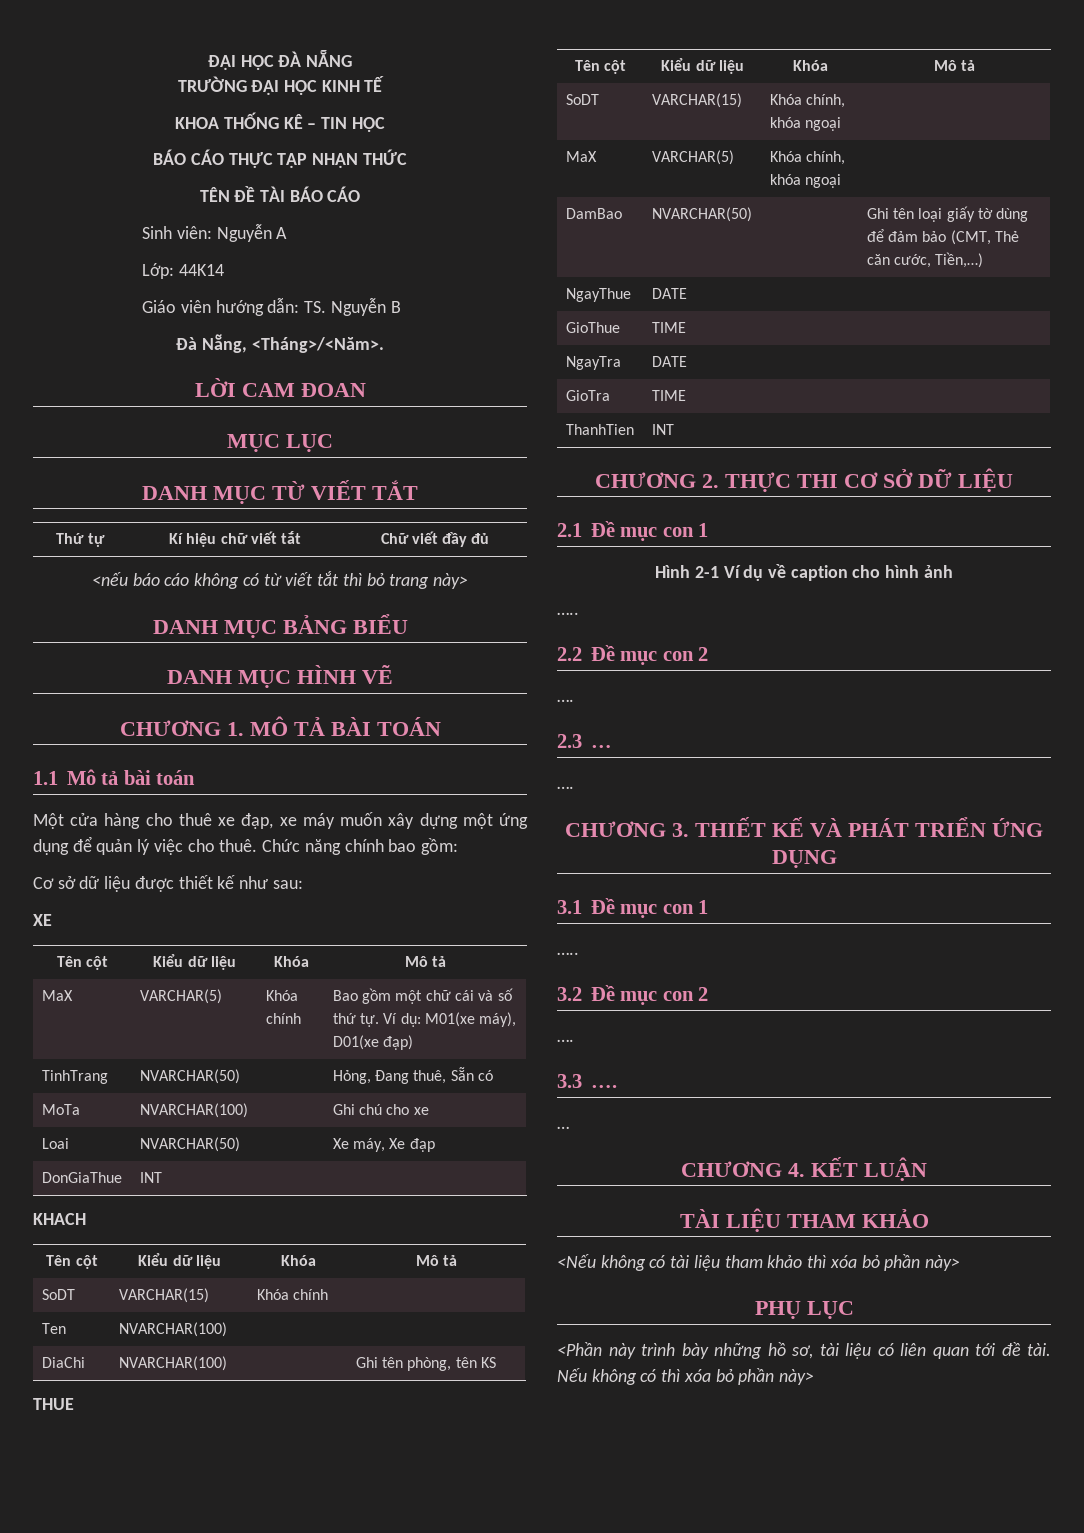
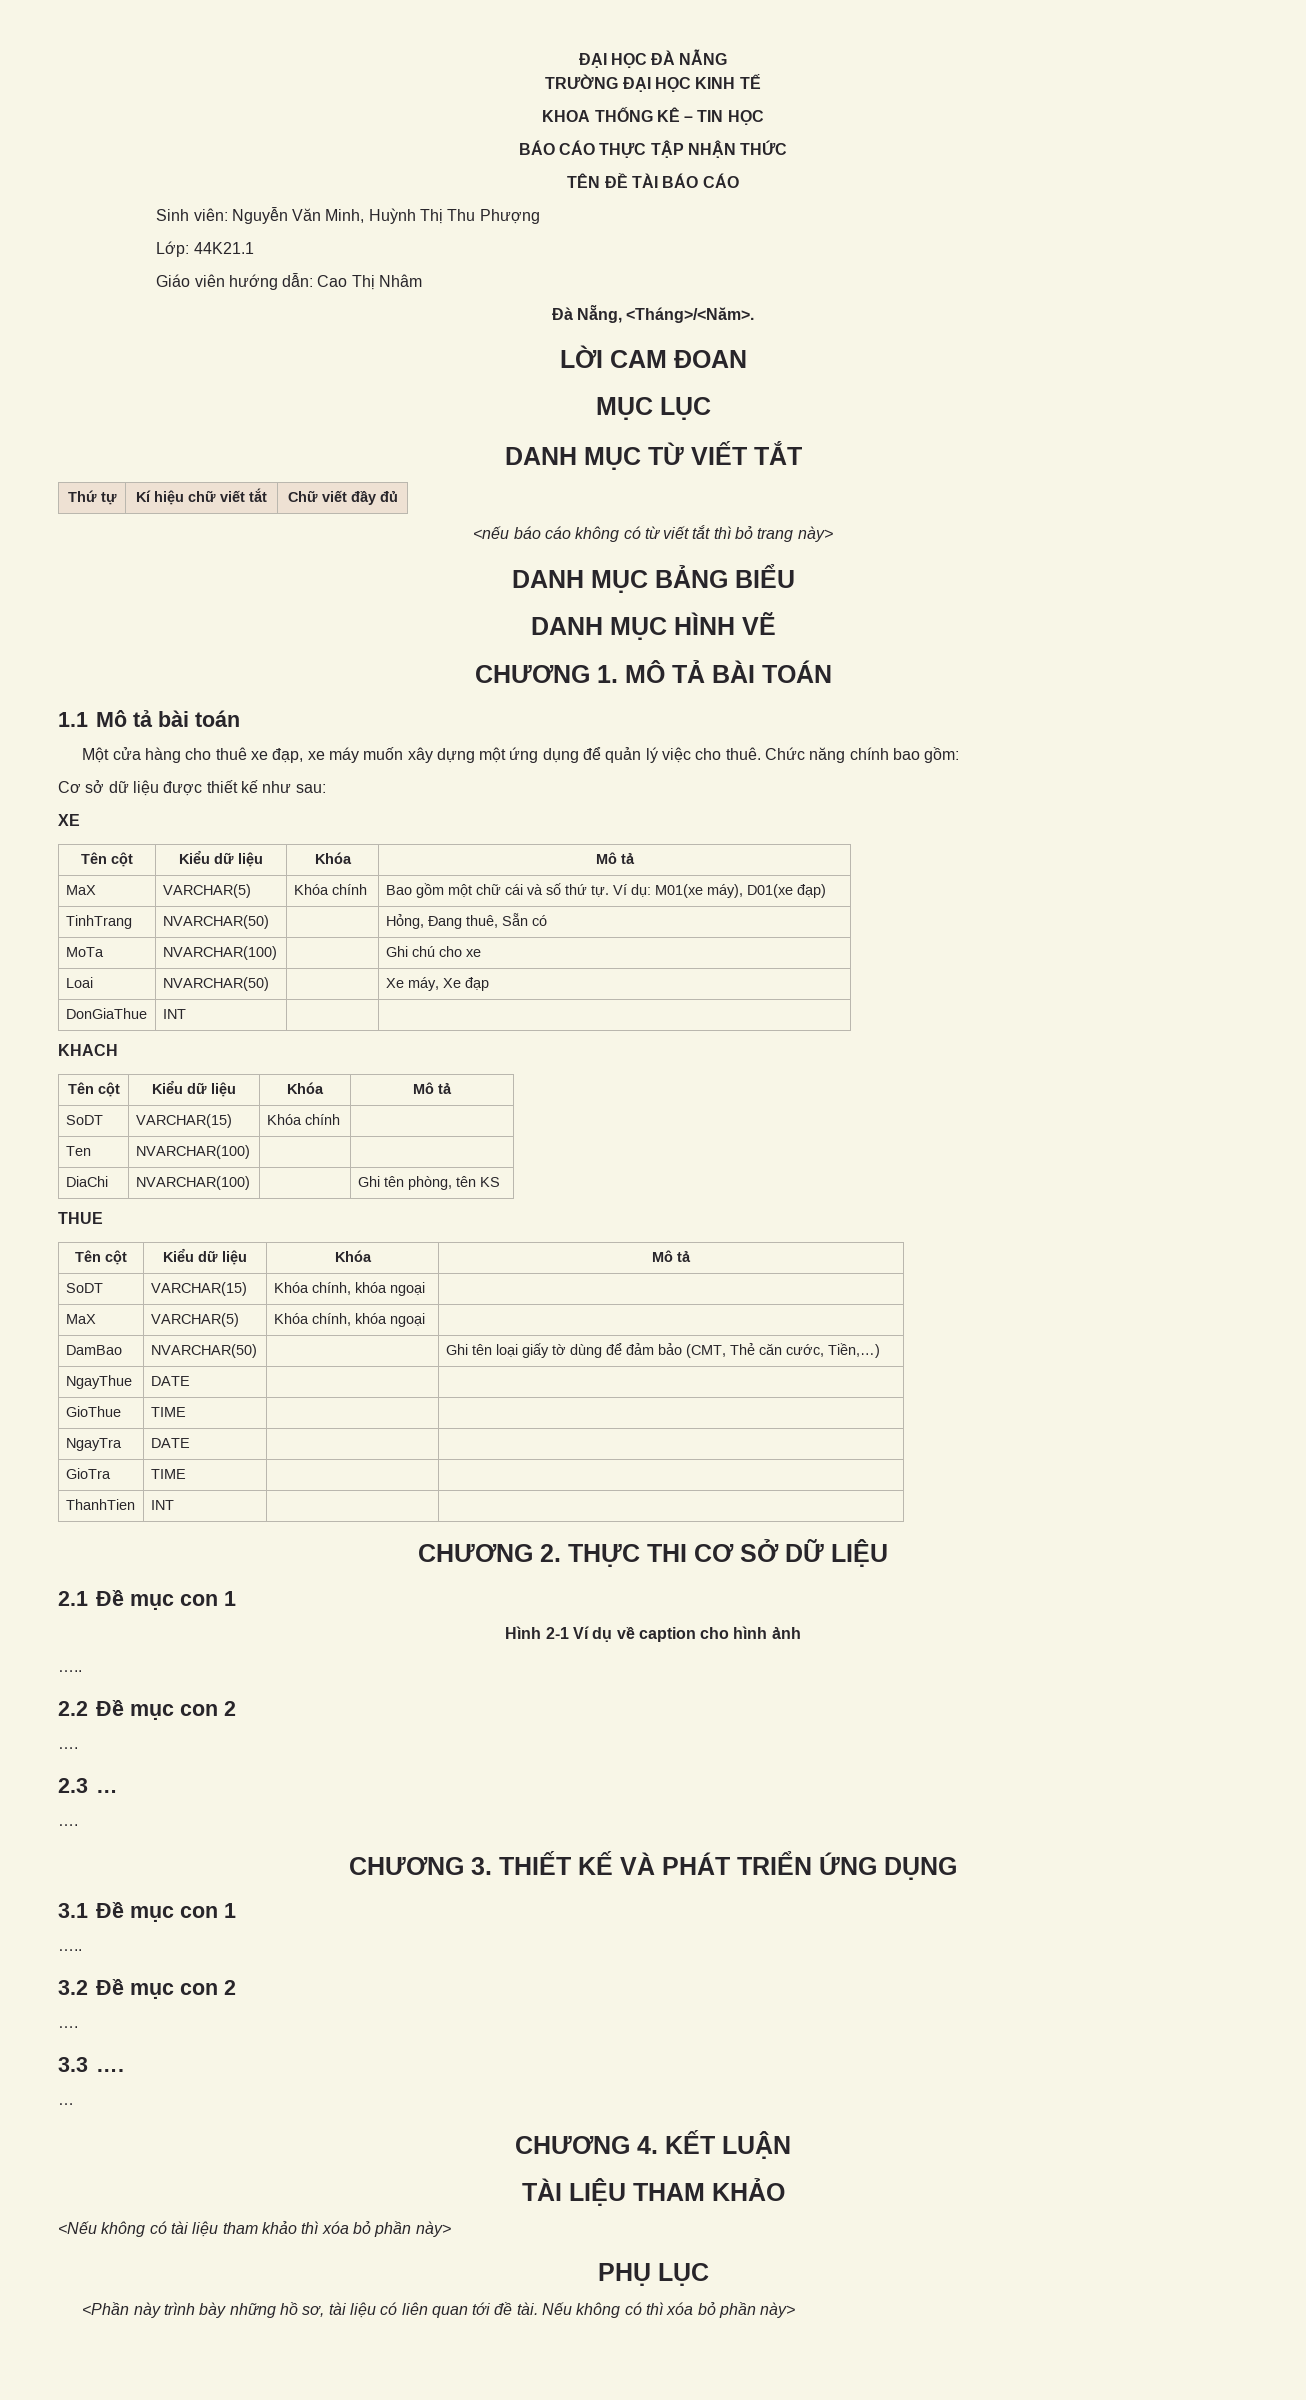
[276,227,288,239] A -> [292,208,540,224] Văn Minh, Huỳnh Thị Thu Phượng
[178,264,224,276] 44K14 -> [193,242,254,254] 44K21.1
[304,298,401,316] TS. Nguyễn B -> [317,274,423,290] Cao Thị Nhâm

